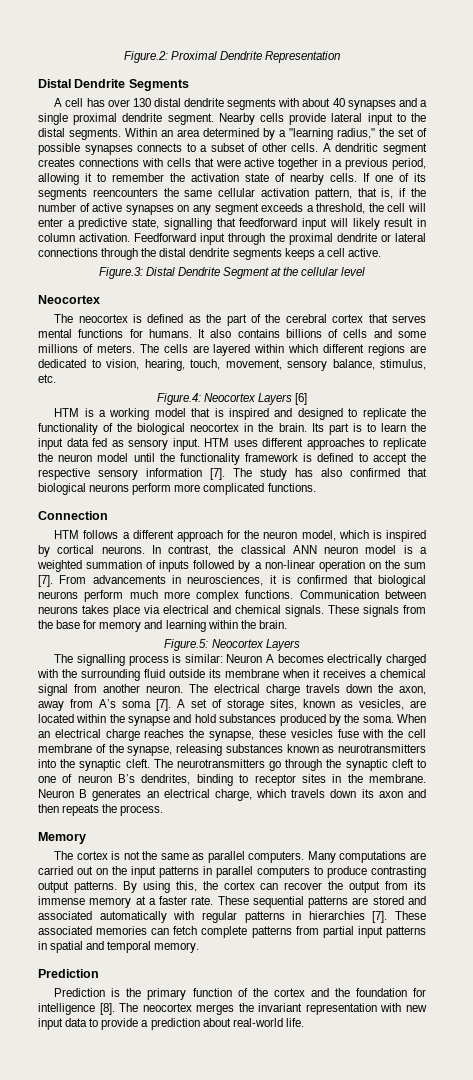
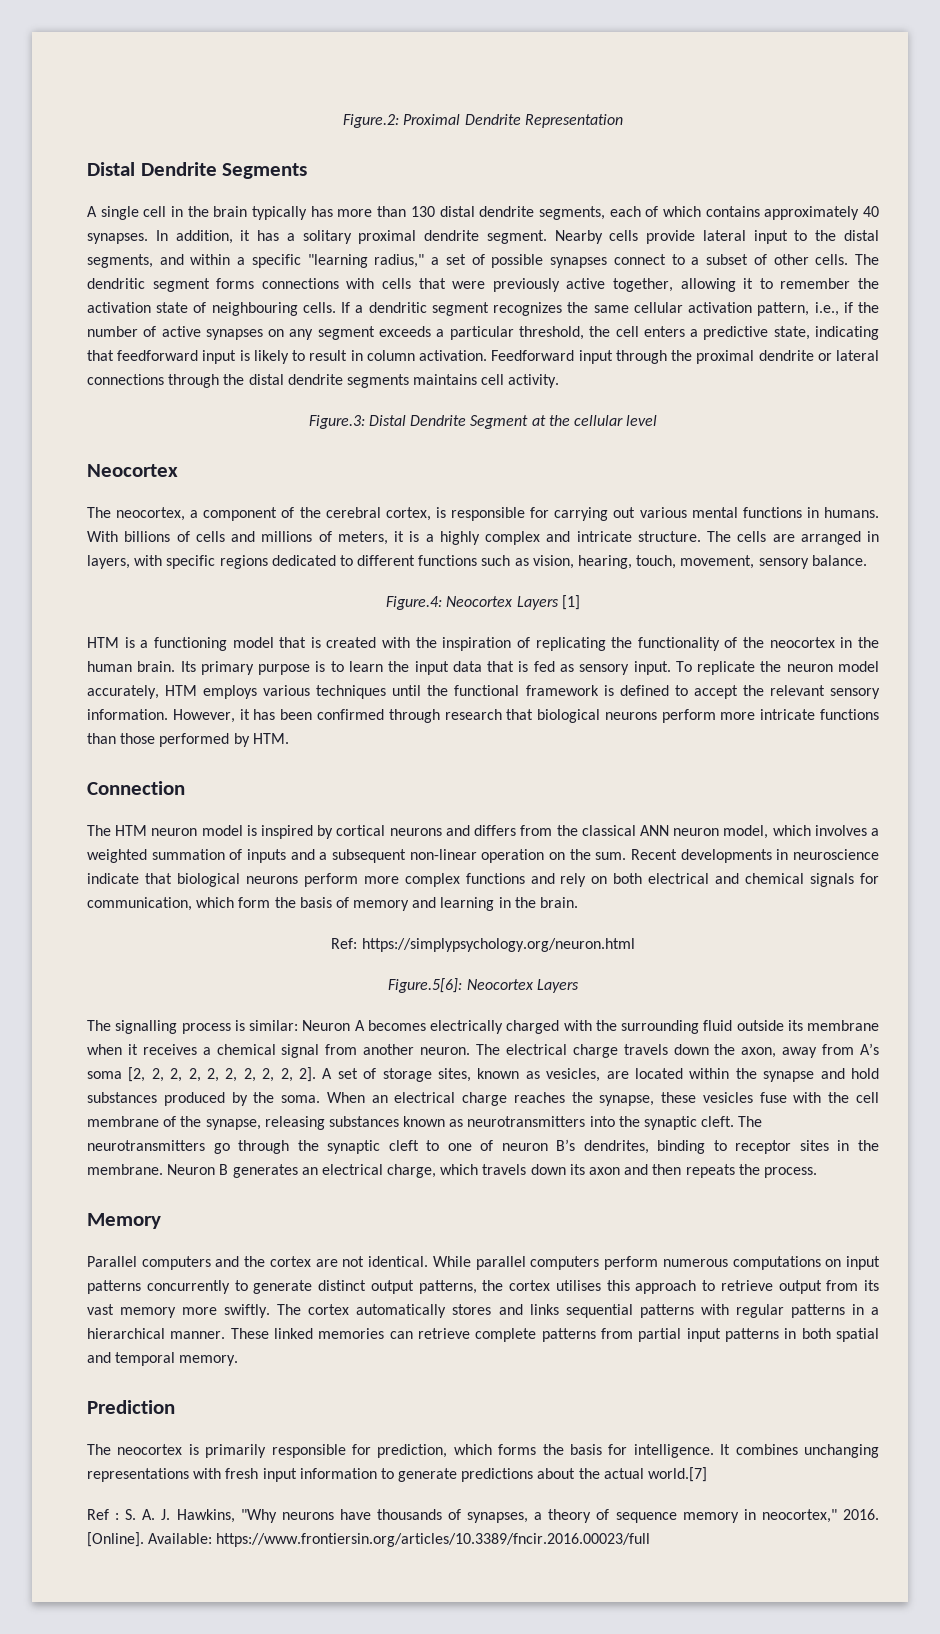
[65,98,428,110] [38,113,68,125] cell has over 130 distal dendrite segments with about 40 synapses and a single -> [100,206,880,220] [87,230,352,244] single cell in the brain typically has more than 130 distal dendrite segments, each of which contains approximately 40 synapses. In addition, it has a solitary
[69,128,286,140] segments. Within an area determined by a -> [87,254,301,268] segments, and within a specific
[379,128,394,137] the -> [431,257,440,265] a
[137,143,183,152] connects -> [613,254,666,265] connect
[322,143,427,155] [38,158,75,167] A dendritic segment creates -> [854,254,879,265] [87,278,255,292] The dendritic segment forms
[244,158,427,170] active together in a previous period, -> [492,278,674,292] previously active together,
[290,173,324,185] nearby -> [211,302,298,316] neighbouring
[375,173,426,182] [38,188,158,200] one of its segments reencounters -> [355,302,563,316] a dendritic segment recognizes
[357,188,394,199] that is, -> [814,302,839,316] i.e.,
(314, 208) none -> [449,326,514,340] particular
[407,203,426,212] [38,218,63,227] will enter -> [643,326,685,337] enters
[163,218,212,230] signalling -> [814,326,879,340] indicating
[329,218,380,230] will likely -> [239,350,306,364] is likely to
[284,248,381,260] keeps a cell active. -> [413,374,560,388] maintains cell activity.
[78,314,426,326] [38,329,280,338] neocortex is defined as the part of the cerebral cortex that serves mental functions for humans. It also contains -> [116,507,880,521] [87,531,118,542] neocortex, a component of the cerebral cortex, is responsible for carrying out various mental functions in humans. With
[397,331,426,338] some -> (255, 536) none
[96,344,426,356] [38,359,101,368] meters. The cells are layered within which different regions are dedicated to -> [337,531,879,545] [87,555,529,569] meters, it is a highly complex and intricate structure. The cells are arranged in layers, with specific regions dedicated to different functions such as
[332,359,426,370] [38,374,56,383] balance, stimulus, etc. -> [811,555,867,566] balance.
[295,393,308,405] [6] -> [561,595,580,610] [1]
[109,408,150,420] working -> [153,637,227,651] functioning
[229,408,406,420] inspired and designed to replicate -> [326,637,606,651] created with the inspiration of replicating
[137,423,186,435] biological -> (765, 642) none
(274, 427) none -> [87,661,132,672] human
[328,423,349,435] part -> [200,661,311,675] primary purpose
(89, 442) none -> [487,661,529,672] that is
[204,438,426,450] [38,453,129,462] HTM uses different approaches to replicate the neuron model -> [675,661,880,675] [87,685,387,699] To replicate the neuron model accurately, HTM employs various techniques
[179,453,240,465] functionality -> [454,685,520,696] functional
[38,468,427,480] [38,483,316,495] [38,511,108,520] [54,530,426,542] [38,545,212,557] respective sensory information [7]. The study has also confirmed that biological neurons perform more complicated functions. // Connection // HTM follows a different approach for the neuron model, which is inspired by cortical neurons. In contrast, -> [769,685,881,699] [87,709,880,723] [87,733,289,747] [87,781,185,795] [87,825,553,839] relevant sensory information. However, it has been confirmed through research that biological neurons perform more intricate functions than those performed by HTM. // Connection // The HTM neuron model is inspired by cortical neurons and differs from
[365,545,413,554] model is -> [723,825,867,839] model, which involves
[193,560,262,572] followed by a -> [290,849,406,863] and a subsequent
[403,562,426,569] [38,575,426,587] [38,590,158,602] sum [7]. From advancements in neurosciences, it is confirmed that biological neurons perform much -> [595,849,879,863] [87,873,358,887] sum. Recent developments in neuroscience indicate that biological neurons perform
[245,590,426,599] [38,605,426,617] [38,620,97,629] functions. Communication between neurons takes place via electrical and chemical signals. These signals from the base for -> [465,873,879,887] [87,897,349,911] functions and rely on both electrical and chemical signals for communication, which form the basis of
[207,620,238,629] within -> [498,897,511,908] in
[164,639,209,651] Figure.5: -> [331,938,635,952] [388,978,463,993] Ref: https://simplypsychology.org/neuron.html // Figure.5[6]:
[156,699,171,711] [7]. -> [128,1067,316,1082] [2, 2, 2, 2, 2, 2, 2, 2, 2, 2].
[54,851,426,863] [38,866,426,878] [38,881,426,893] [38,896,426,908] [38,911,426,923] [38,926,92,935] The cortex is not the same as parallel computers. Many computations are carried out on the input patterns in parallel computers to produce contrasting output patterns. By using this, the cortex can recover the output from its immense memory at a faster rate. These sequential patterns are stored and associated automatically with regular patterns in hierarchies [7]. These associated -> [87,1256,880,1270] [87,1280,879,1294] [87,1304,879,1318] [87,1328,313,1339] Parallel computers and the cortex are not identical. While parallel computers perform numerous computations on input patterns concurrently to generate distinct output patterns, the cortex utilises this approach to retrieve output from its vast memory more swiftly. The cortex automatically stores and links sequential patterns with regular patterns in a hierarchical manner. These linked
[173,926,198,935] fetch -> [417,1328,470,1339] retrieve
(47, 945) none -> [801,1328,831,1339] both
[54,988,426,1000] [38,1003,427,1015] [38,1018,304,1030] Prediction is the primary function of the cortex and the foundation for intelligence [8]. The neocortex merges the invariant representation with new input data to provide a prediction about real-world life. -> [87,1444,879,1458] [87,1467,708,1482] [87,1509,879,1523] [87,1532,651,1547] The neocortex is primarily responsible for prediction, which forms the basis for intelligence. It combines unchanging representations with fresh input information to generate predictions about the actual world.[7] // Ref : S. A. J. Hawkins, "Why neurons have thousands of synapses, a theory of sequence memory in neocortex," 2016. [Online]. Available: https://www.frontiersin.org/articles/10.3389/fncir.2016.00023/full

